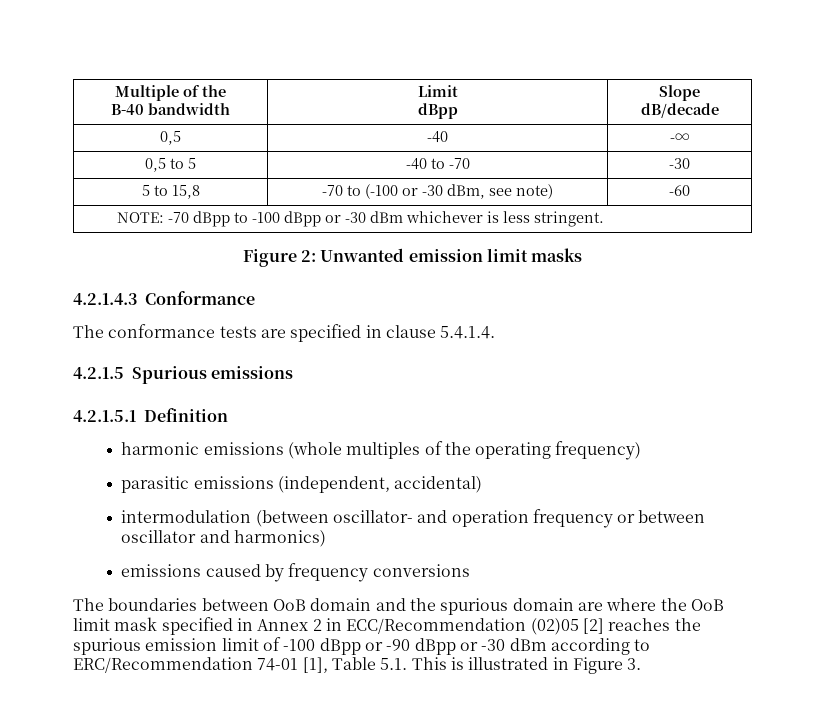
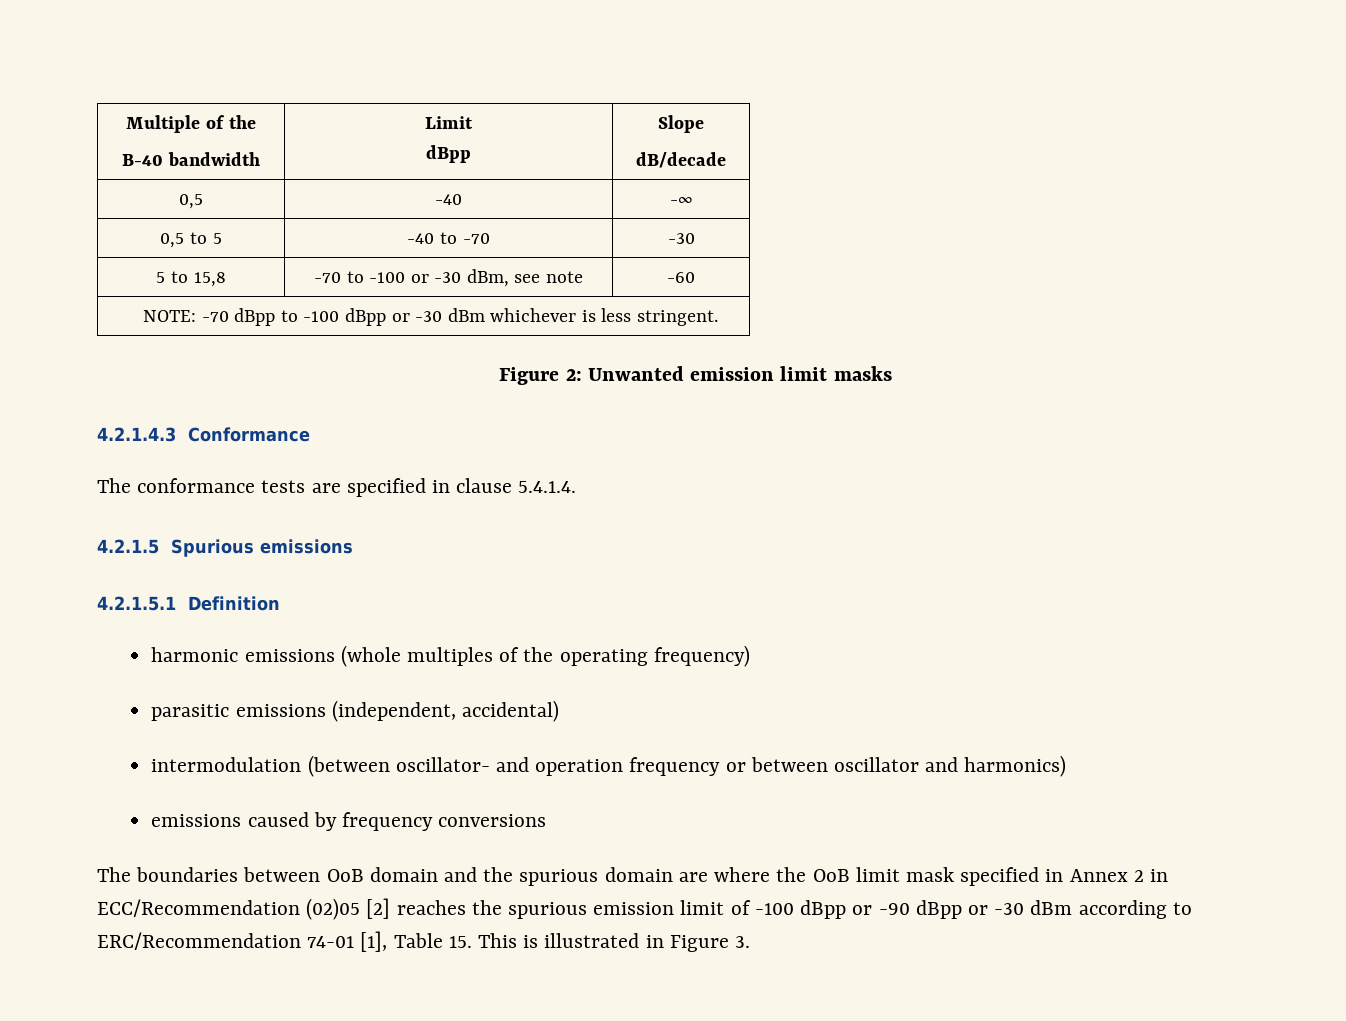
[365,184,399,199] (-100 -> [369,272,406,283] -100
[516,184,553,199] note) -> [545,271,583,283] note
[380,658,408,670] 5.1. -> [448,936,472,948] 15.

